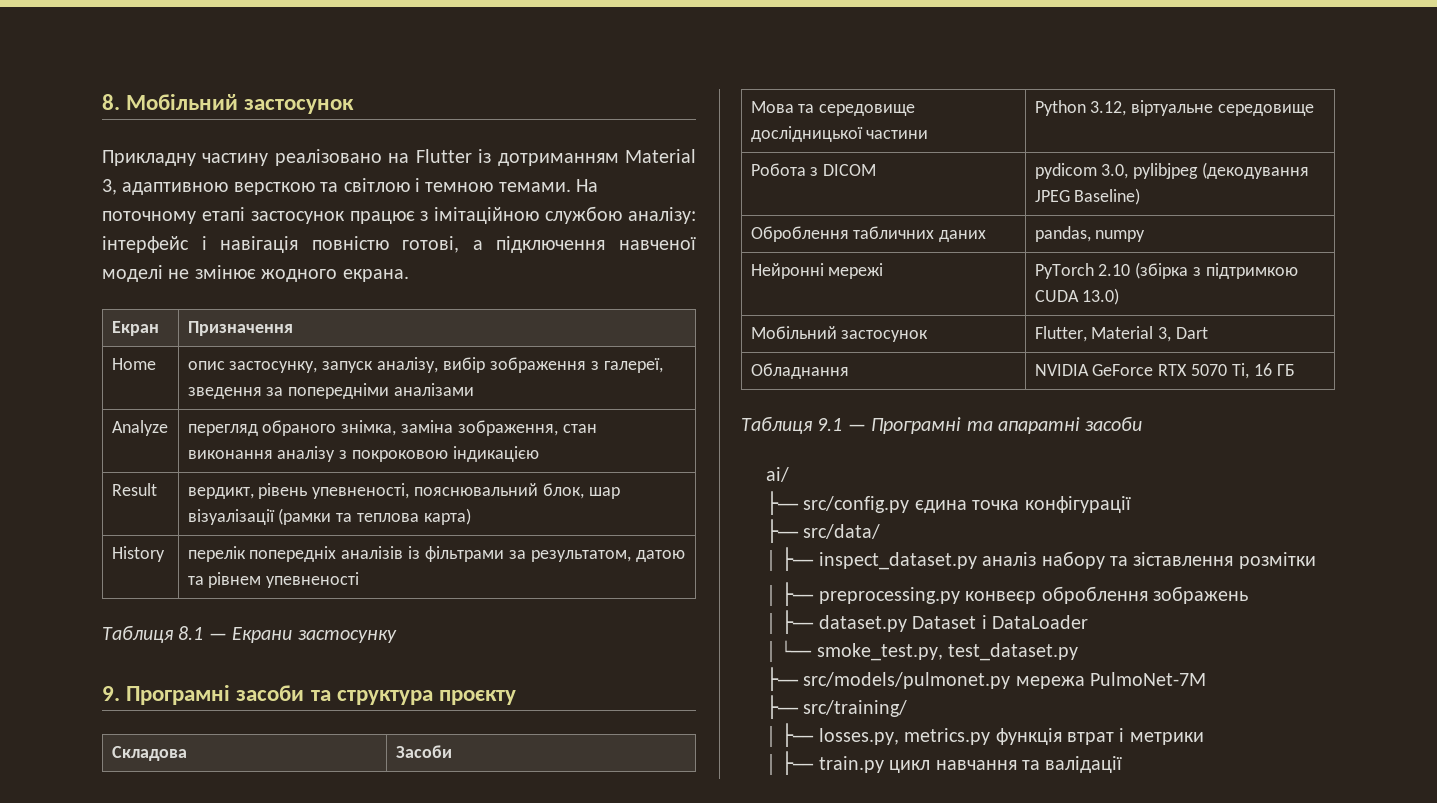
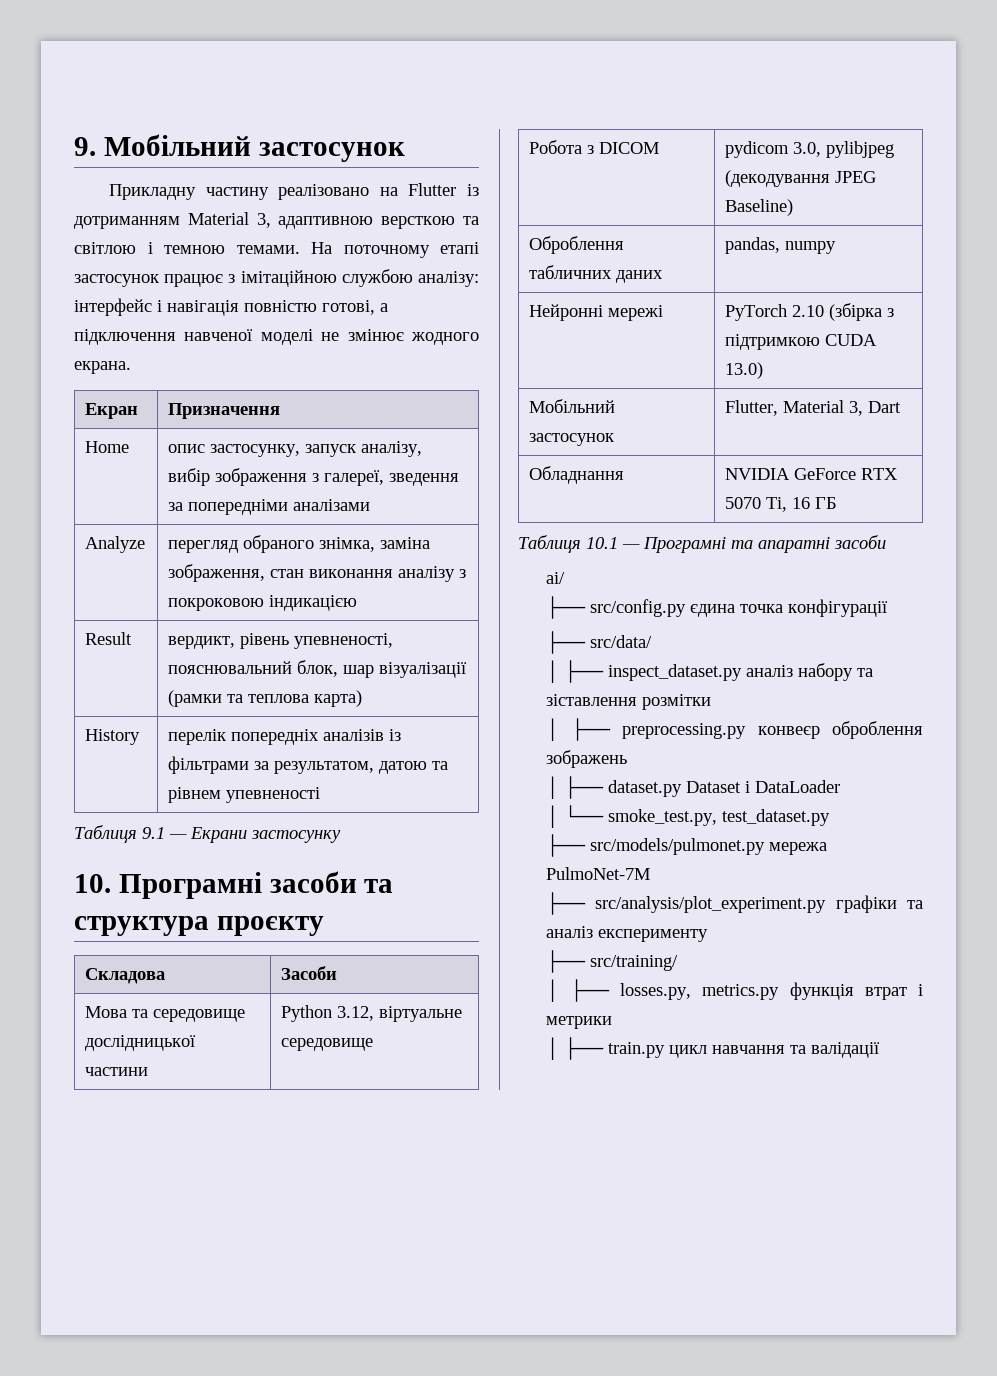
[102,94,120,110] 8. -> [74,137,96,156] 9.
[178,626,204,640] 8.1 -> [142,827,165,839] 9.1
[102,686,120,701] 9. -> [74,874,111,893] 10.
[817,418,843,431] 9.1 -> [586,537,618,549] 10.1
(1207, 679) none -> [545,892,923,915] [545,926,708,942] // ├── src/analysis/plot_experiment.py графіки та аналіз експерименту

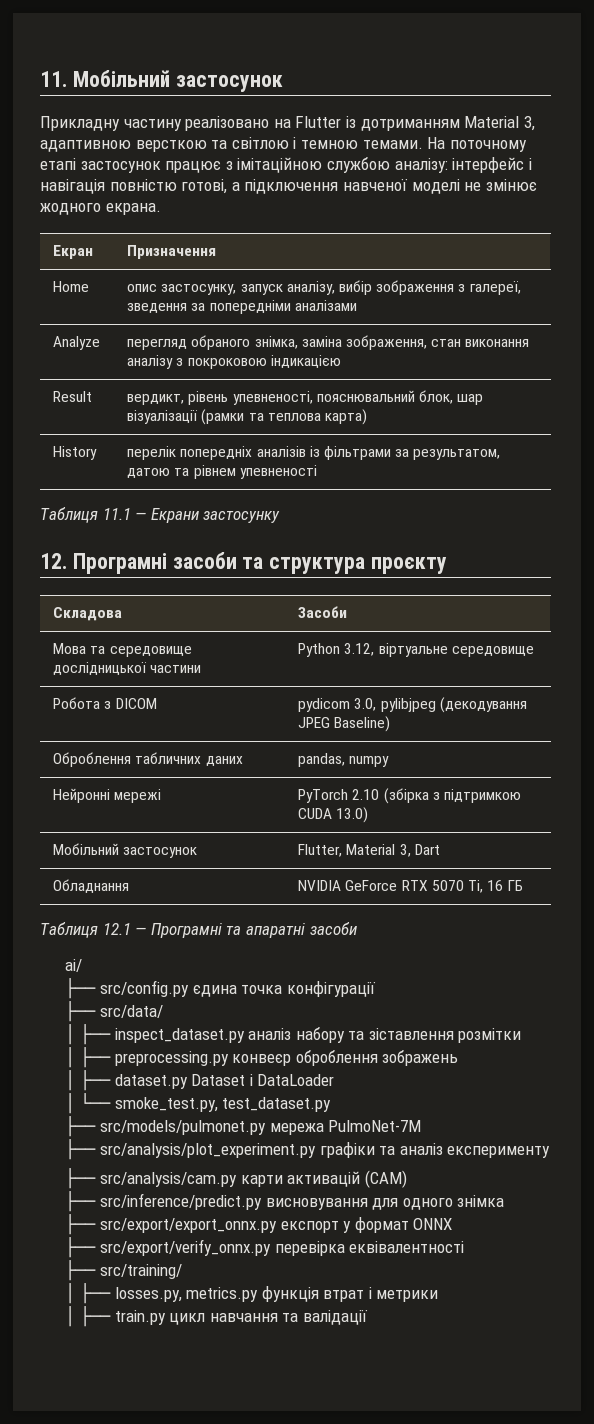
[74,137,96,156] 9. -> [40,71,67,87] 11.
[142,827,165,839] 9.1 -> [102,508,131,520] 11.1
[74,874,111,893] 10. -> [40,553,67,569] 12.
[586,537,618,549] 10.1 -> [102,923,131,935] 12.1
(708, 935) none -> [65,1168,407,1189] [65,1191,505,1212] [65,1214,453,1235] [65,1237,465,1258] // ├── src/analysis/cam.py карти активацій (CAM) // ├── src/inference/predict.py висновування для одного знімка // ├── src/export/export_onnx.py експорт у формат ONNX // ├── src/export/verify_onnx.py перевірка еквівалентності

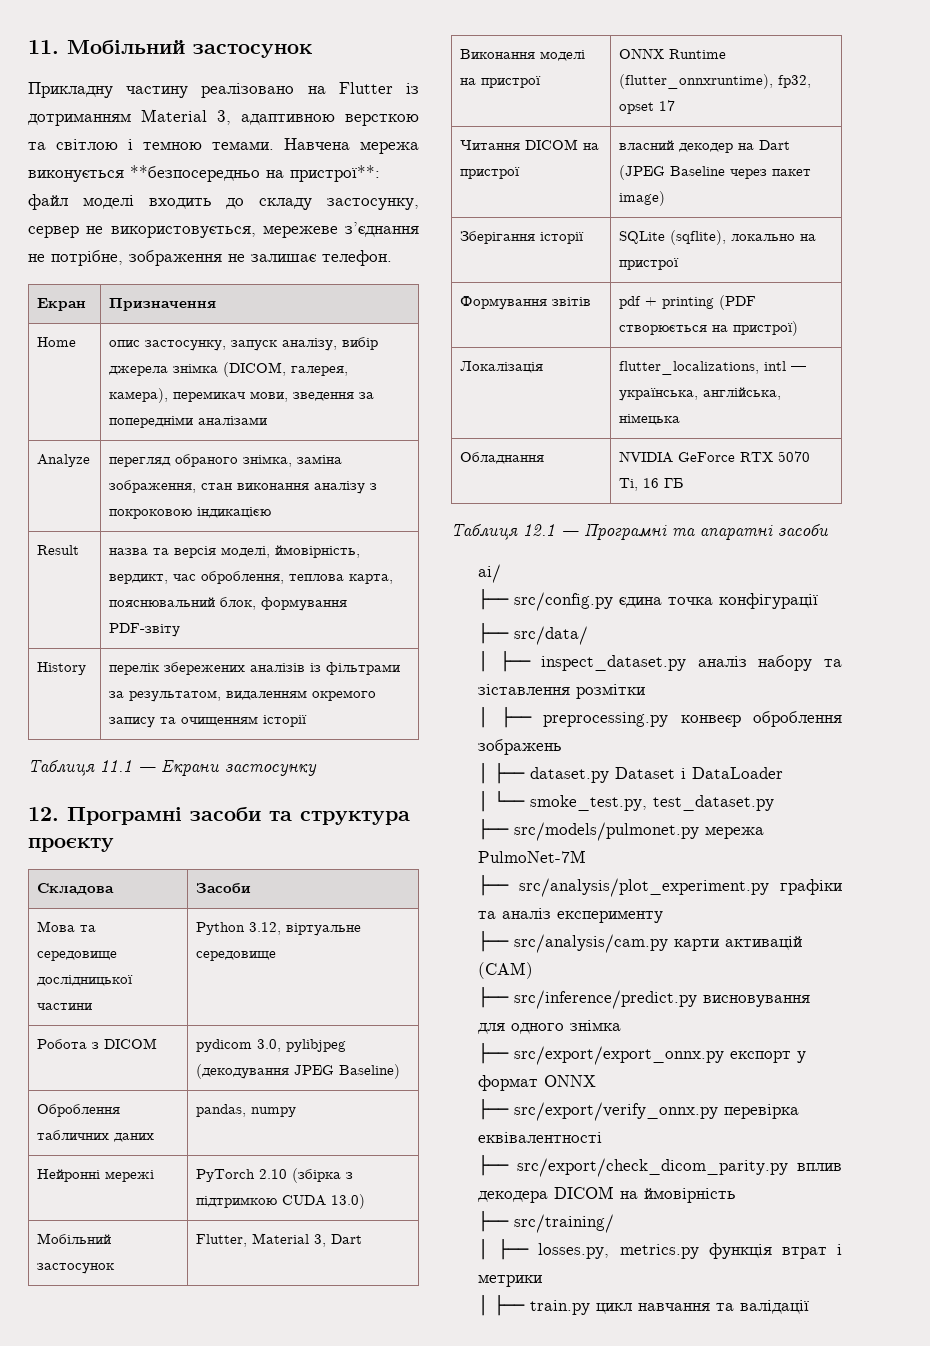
[427,137,527,152] [40,157,532,173] [40,179,537,194] [40,203,161,215] На поточному етапі застосунок працює з імітаційною службою аналізу: інтерфейс і навігація повністю готові, а підключення навченої моделі не змінює жодного екрана. -> [284,138,419,154] [28,165,380,182] [28,194,420,210] [28,222,419,238] [28,250,392,266] Навчена мережа виконується **безпосередньо на пристрої**: файл моделі входить до складу застосунку, сервер не використовується, мережеве з’єднання не потрібне, зображення не залишає телефон.
[376,280,521,295] зображення з галереї, -> [109,362,349,377] [109,388,289,403] джерела знімка (DICOM, галерея, камера), перемикач мови,
[127,390,484,405] [127,409,368,425] вердикт, рівень упевненості, пояснювальний блок, шар візуалізації (рамки та теплова карта) -> [109,545,361,558] [109,571,394,584] [109,597,348,611] [109,623,181,637] назва та версія моделі, ймовірність, вердикт, час оброблення, теплова карта, пояснювальний блок, формування PDF-звіту
[180,446,253,460] попередніх -> [164,662,246,675] збережених
[127,465,317,479] датою та рівнем упевненості -> [226,690,377,701] [109,715,308,728] видаленням окремого запису та очищенням історії
(440, 849) none -> [460,49,586,61] [460,76,542,88] [619,48,727,59] [619,74,812,89] [619,100,676,114] [460,139,600,150] [460,167,521,179] [619,140,791,153] [619,165,812,180] [619,191,666,206] [460,231,585,244] [619,230,817,245] [619,258,680,270] [460,296,592,310] [619,295,757,310] [619,321,799,336] [460,361,544,373] [619,361,807,375] [619,387,782,401] [619,414,681,425] // Виконання моделі на пристрої | ONNX Runtime (flutter_onnxruntime), fp32, opset 17 // Читання DICOM на пристрої | власний декодер на Dart (JPEG Baseline через пакет image) // Зберігання історії | SQLite (sqflite), локально на пристрої // Формування звітів | pdf + printing (PDF створюється на пристрої) // Локалізація | flutter_localizations, intl — українська, англійська, німецька
(465, 1247) none -> [478,1155,842,1177] [478,1186,737,1203] // ├── src/export/check_dicom_parity.py вплив декодера DICOM на ймовірність

